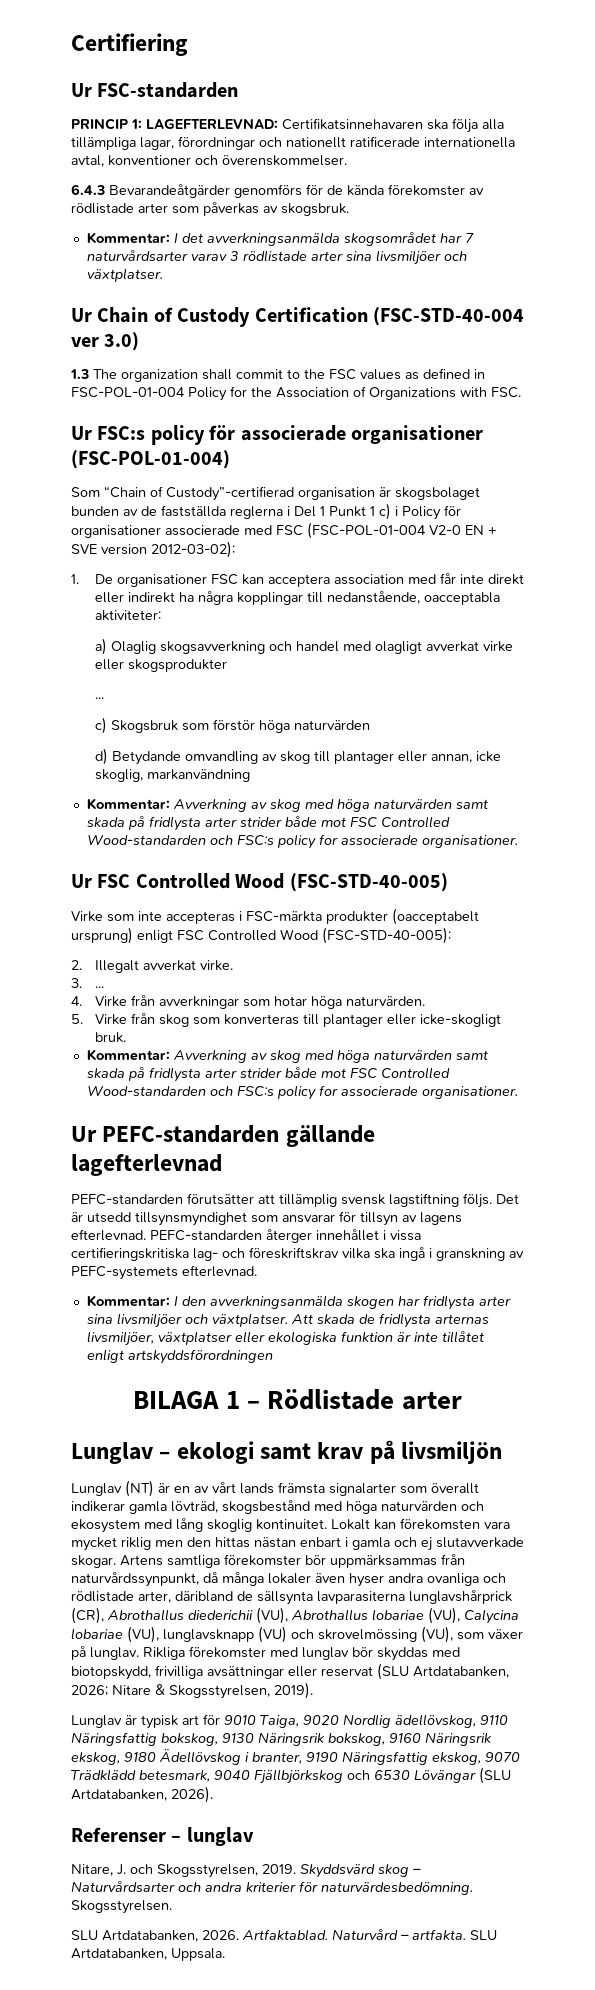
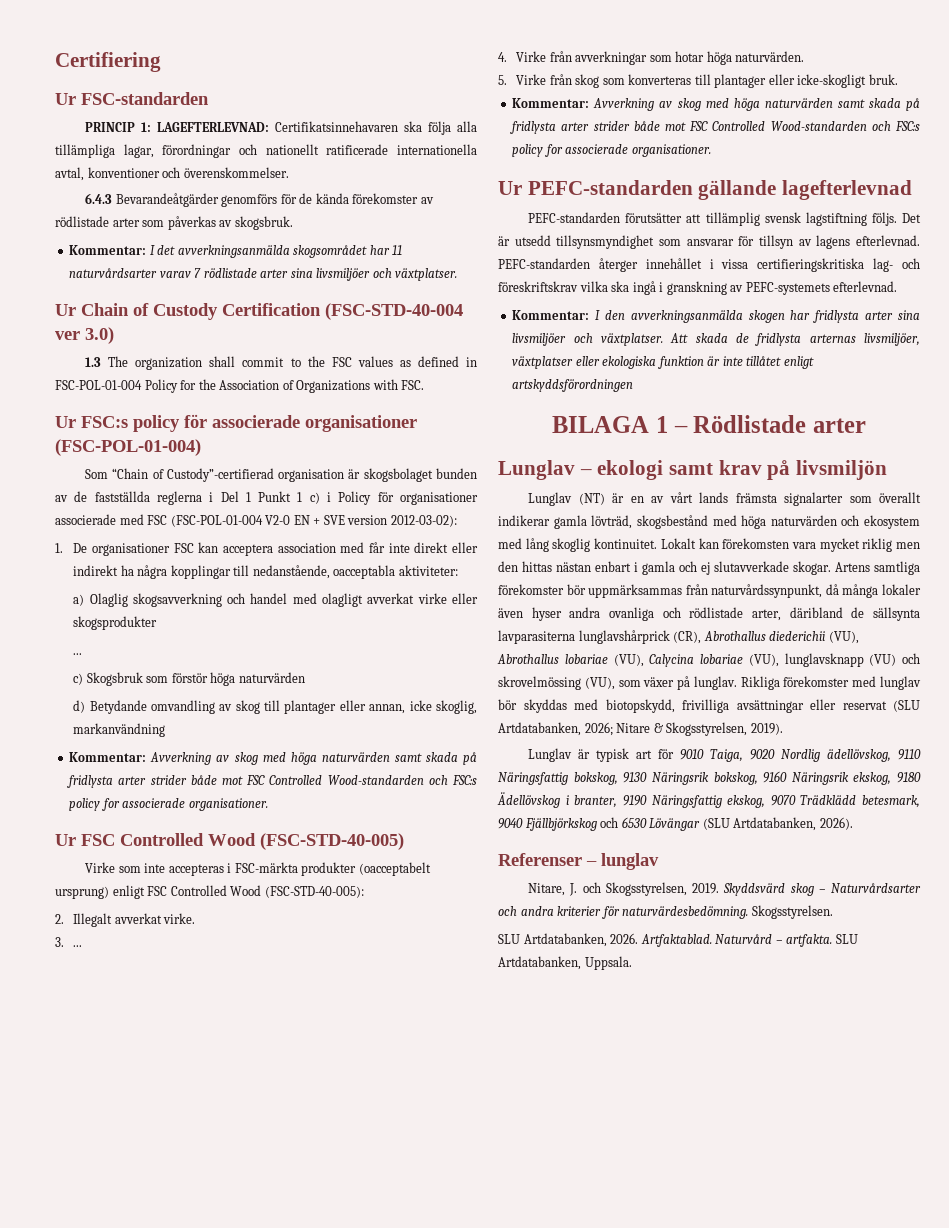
[464,233,474,243] 7 -> [392,245,403,255] 11
[229,251,239,261] 3 -> [194,268,202,278] 7

